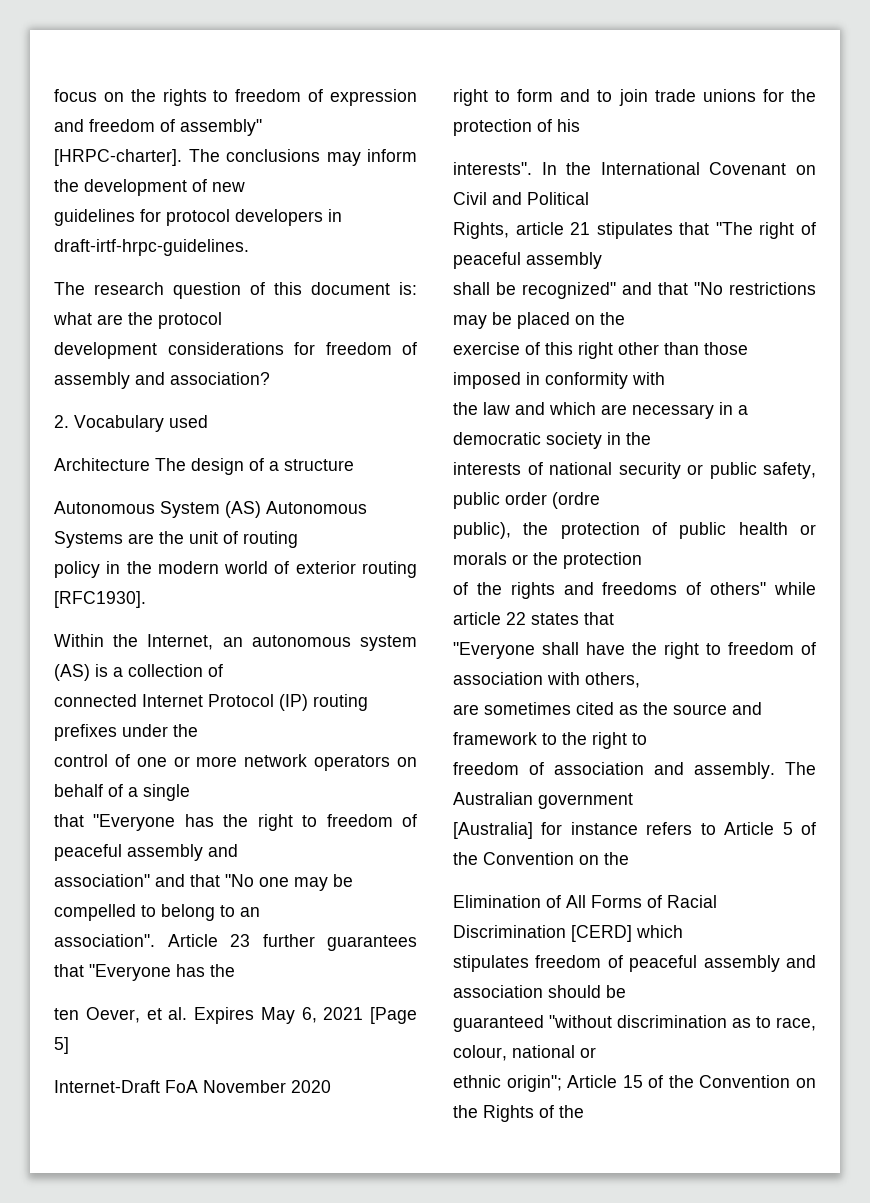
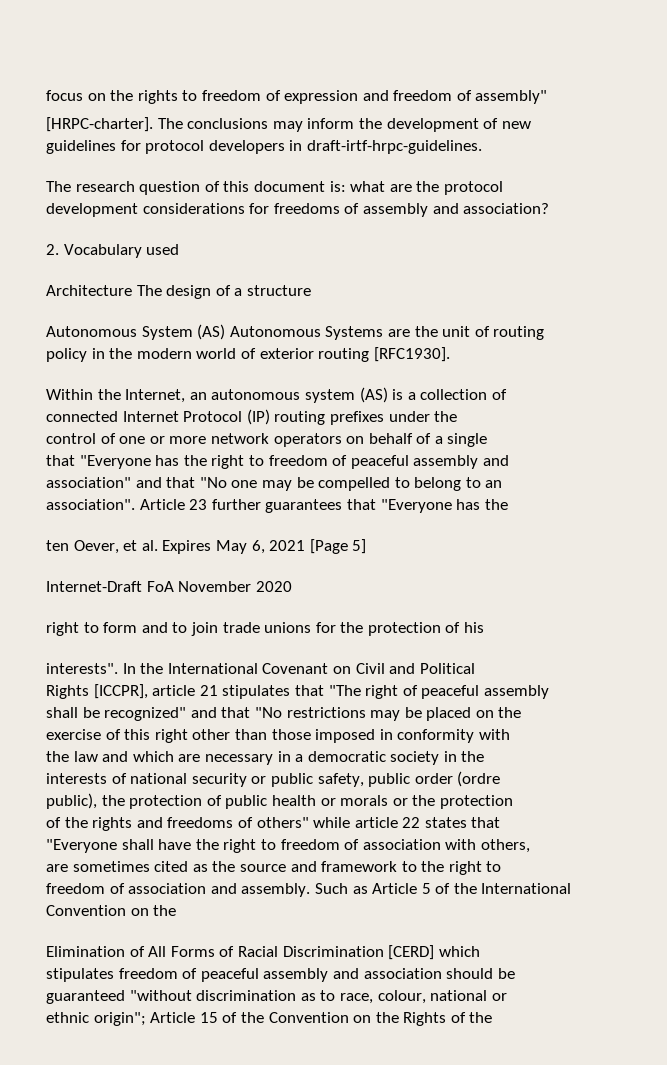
[325,342,392,355] freedom -> [273,203,340,214] freedoms
[453,222,509,239] Rights, -> [46,684,148,699] Rights [ICCPR],
[785,762,816,775] [453,792,633,809] [453,822,716,839] The Australian government // [Australia] for instance refers to -> [314,883,368,894] Such as
(478, 858) none -> [481,883,572,894] International

